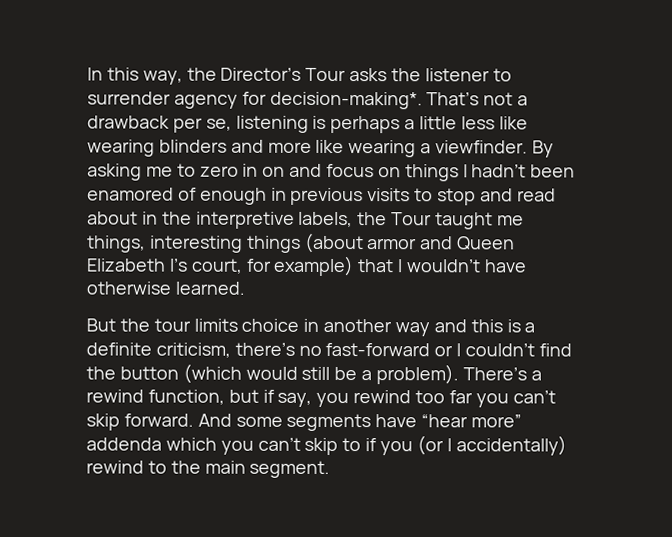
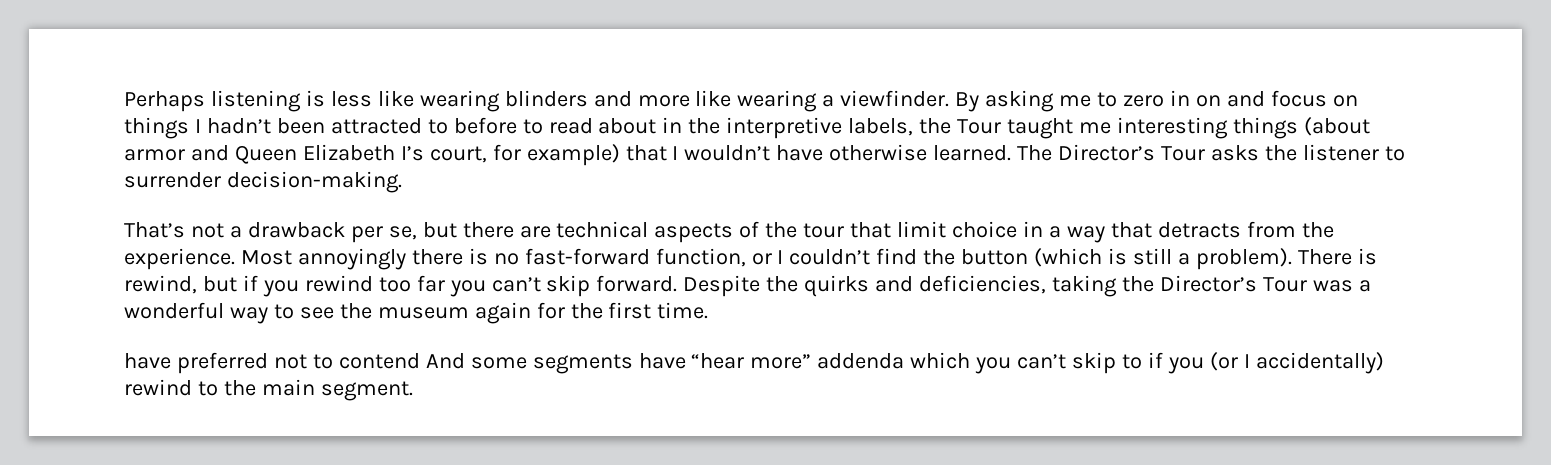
[87,67,512,85] [87,91,529,110] [87,115,458,134] In this way, the Director’s Tour asks the listener to surrender agency for decision-making*. That’s not a drawback per se, listening is perhaps a little -> [124,90,325,112] Perhaps listening is
[87,187,513,206] enamored of enough in previous visits to stop and -> [330,117,543,134] attracted to before to
[87,235,146,253] things, -> (1111, 128) none
[86,318,536,337] [86,342,295,358] // But the tour limits choice in another way and this is a definite criticism, there’s -> [1017,144,1405,161] [124,171,402,193] [124,221,1334,243] [124,248,488,270] The Director’s Tour asks the listener to surrender decision-making. // That’s not a drawback per se, but there are technical aspects of the tour that limit choice in a way that detracts from the experience. Most annoyingly there is
(431, 349) none -> [655,248,746,267] function,
[245,364,542,385] [86,389,225,405] would still be a problem). There’s a rewind function, -> [1108,248,1377,270] [124,275,197,294] is still a problem). There is rewind,
[277,392,313,407] say, -> (258, 283) none
(194, 420) none -> [683,275,1371,297] [124,302,709,324] [124,352,420,374] Despite the quirks and deficiencies, taking the Director’s Tour was a wonderful way to see the museum again for the first time. // have preferred not to contend

